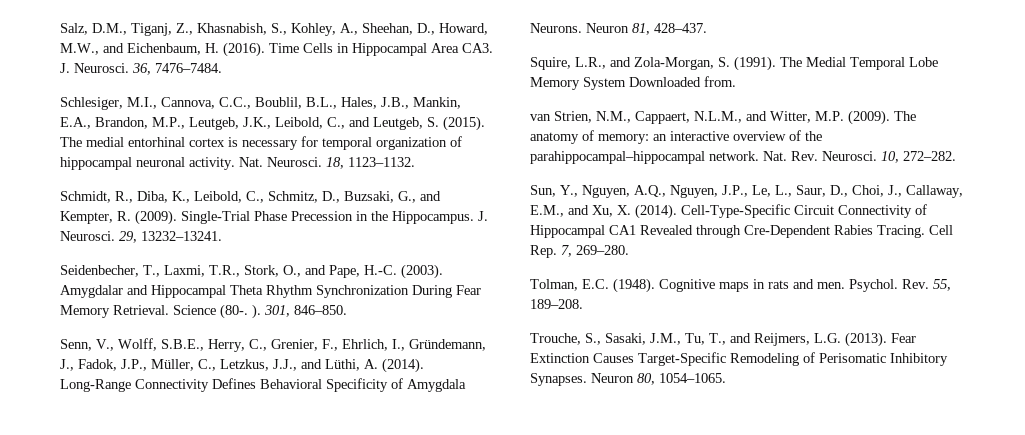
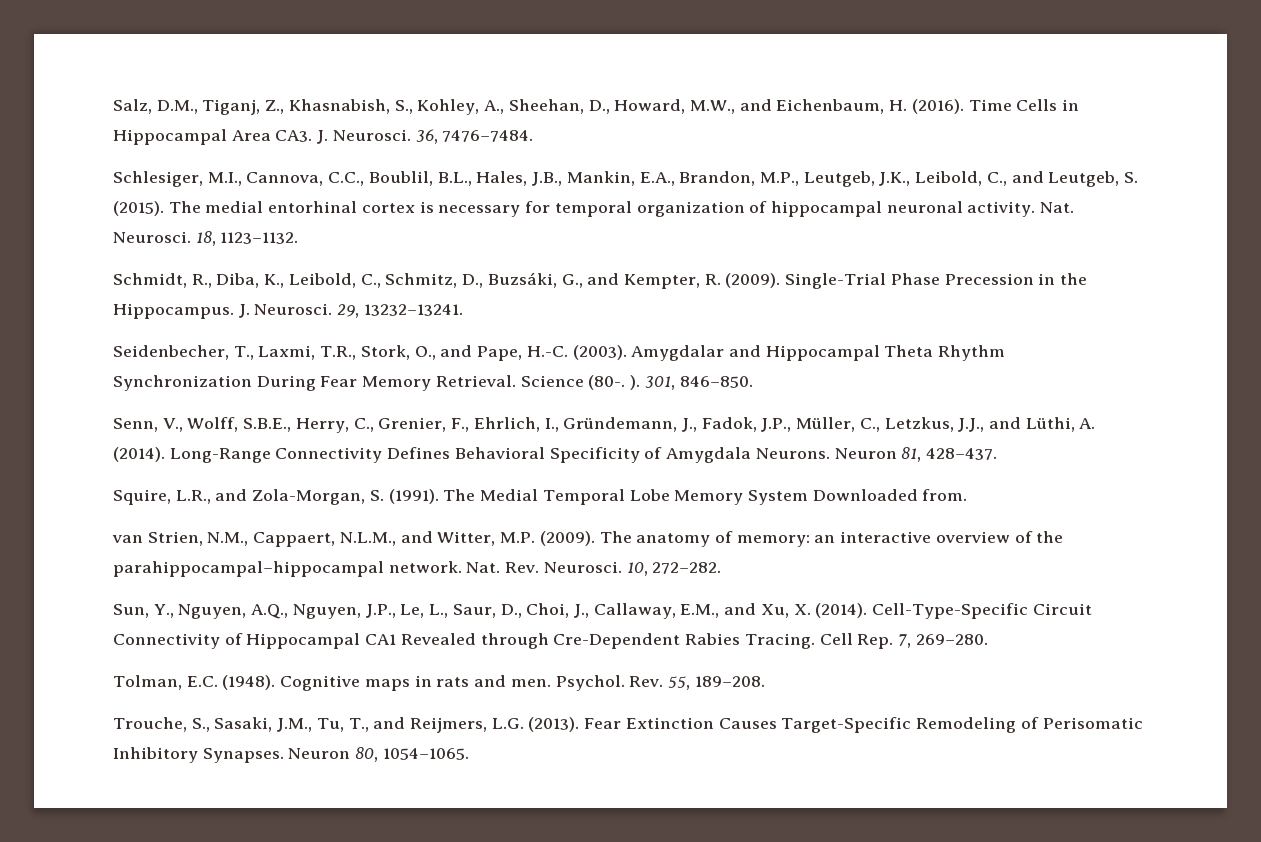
[344,191,394,203] Buzsaki, -> [487,272,557,288] Buzsáki,

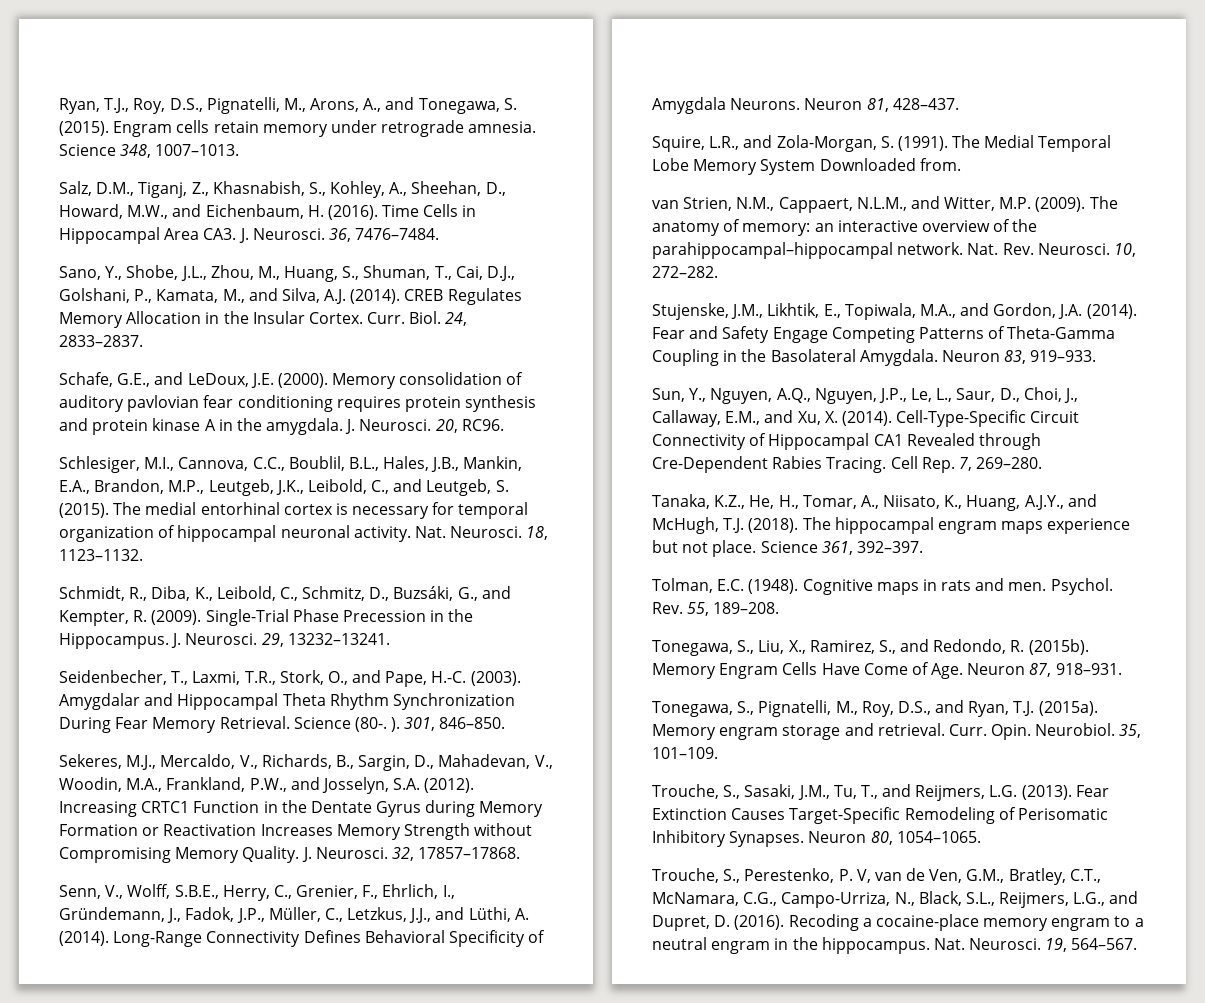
(113, 106) none -> [59,97,517,114] [59,120,537,137] [59,144,240,158] Ryan, T.J., Roy, D.S., Pignatelli, M., Arons, A., and Tonegawa, S. (2015). Engram cells retain memory under retrograde amnesia. Science 348, 1007–1013. //
(534, 136) none -> [59,265,516,282] [59,288,522,305] [59,311,468,328] [59,335,143,347] [59,372,524,389] [59,395,537,412] [59,418,504,435] // Sano, Y., Shobe, J.L., Zhou, M., Huang, S., Shuman, T., Cai, D.J., Golshani, P., Kamata, M., and Silva, A.J. (2014). CREB Regulates Memory Allocation in the Insular Cortex. Curr. Biol. 24, 2833–2837. // Schafe, G.E., and LeDoux, J.E. (2000). Memory consolidation of auditory pavlovian fear conditioning requires protein synthesis and protein kinase A in the amygdala. J. Neurosci. 20, RC96.
(753, 382) none -> [59,754,553,771] [59,777,475,794] [59,800,544,817] [59,823,533,840] [59,846,521,863] // Sekeres, M.J., Mercaldo, V., Richards, B., Sargin, D., Mahadevan, V., Woodin, M.A., Frankland, P.W., and Josselyn, S.A. (2012). Increasing CRTC1 Function in the Dentate Gyrus during Memory Formation or Reactivation Increases Memory Strength without Compromising Memory Quality. J. Neurosci. 32, 17857–17868.
(722, 568) none -> [652,303,1137,320] [652,326,1116,343] [652,349,1097,366] // Stujenske, J.M., Likhtik, E., Topiwala, M.A., and Gordon, J.A. (2014). Fear and Safety Engage Competing Patterns of Theta-Gamma Coupling in the Basolateral Amygdala. Neuron 83, 919–933.
(988, 639) none -> [652,494,1097,511] [652,517,1131,534] [652,540,923,557] // Tanaka, K.Z., He, H., Tomar, A., Niisato, K., Huang, A.J.Y., and McHugh, T.J. (2018). The hippocampal engram maps experience but not place. Science 361, 392–397.
(765, 681) none -> [652,639,1089,656] [652,662,1122,679] [652,700,1098,717] [652,723,1142,740] [652,747,718,759] // Tonegawa, S., Liu, X., Ramirez, S., and Redondo, R. (2015b). Memory Engram Cells Have Come of Age. Neuron 87, 918–931. // Tonegawa, S., Pignatelli, M., Roy, D.S., and Ryan, T.J. (2015a). Memory engram storage and retrieval. Curr. Opin. Neurobiol. 35, 101–109.
(469, 754) none -> [652,868,1101,885] [652,891,1139,908] [652,914,1144,931] [652,937,1138,954] // Trouche, S., Perestenko, P. V, van de Ven, G.M., Bratley, C.T., McNamara, C.G., Campo-Urriza, N., Black, S.L., Reijmers, L.G., and Dupret, D. (2016). Recoding a cocaine-place memory engram to a neutral engram in the hippocampus. Nat. Neurosci. 19, 564–567.

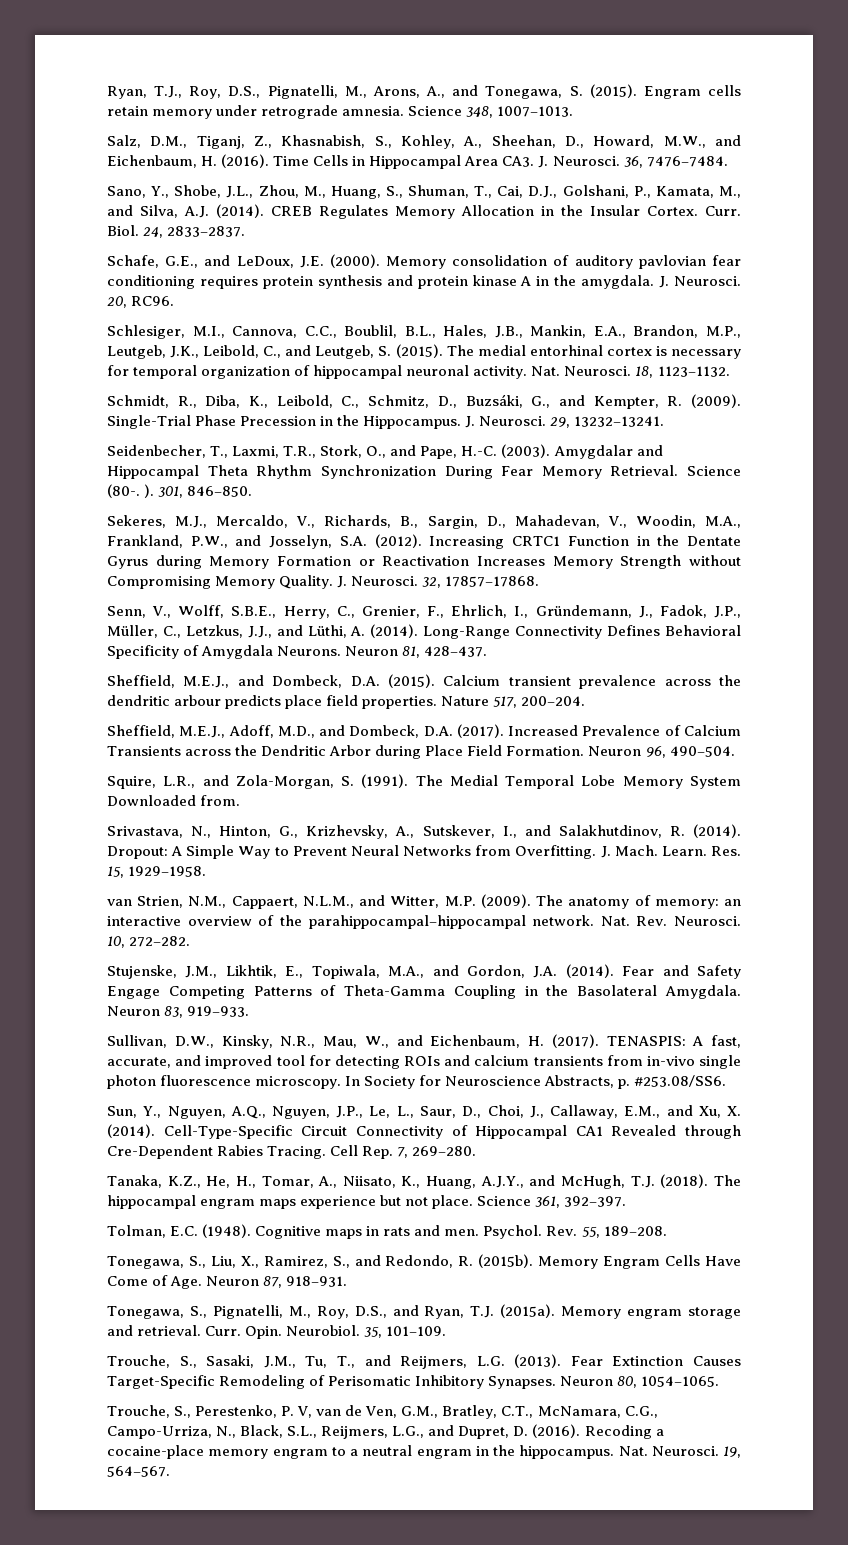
(959, 104) none -> [107,674,741,689] [107,695,586,709] [107,724,741,738] [107,745,735,759] // Sheffield, M.E.J., and Dombeck, D.A. (2015). Calcium transient prevalence across the dendritic arbour predicts place field properties. Nature 517, 200–204. // Sheffield, M.E.J., Adoff, M.D., and Dombeck, D.A. (2017). Increased Prevalence of Calcium Transients across the Dendritic Arbor during Place Field Formation. Neuron 96, 490–504.
(961, 164) none -> [107,824,742,839] [107,845,741,859] [107,866,207,878] // Srivastava, N., Hinton, G., Krizhevsky, A., Sutskever, I., and Salakhutdinov, R. (2014). Dropout: A Simple Way to Prevent Neural Networks from Overfitting. J. Mach. Learn. Res. 15, 1929–1958.
(1097, 356) none -> [107,1034,741,1049] [107,1055,741,1069] [107,1075,727,1089] // Sullivan, D.W., Kinsky, N.R., Mau, W., and Eichenbaum, H. (2017). TENASPIS: A fast, accurate, and improved tool for detecting ROIs and calcium transients from in-vivo single photon fluorescence microscopy. In Society for Neuroscience Abstracts, p. #253.08/SS6.

